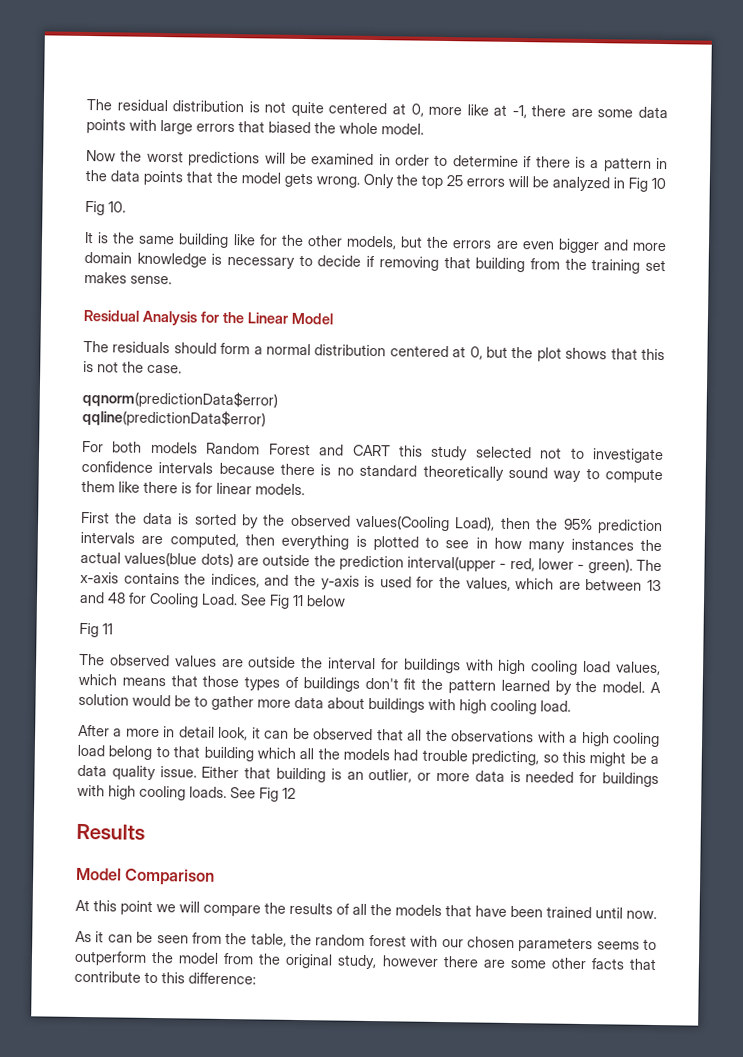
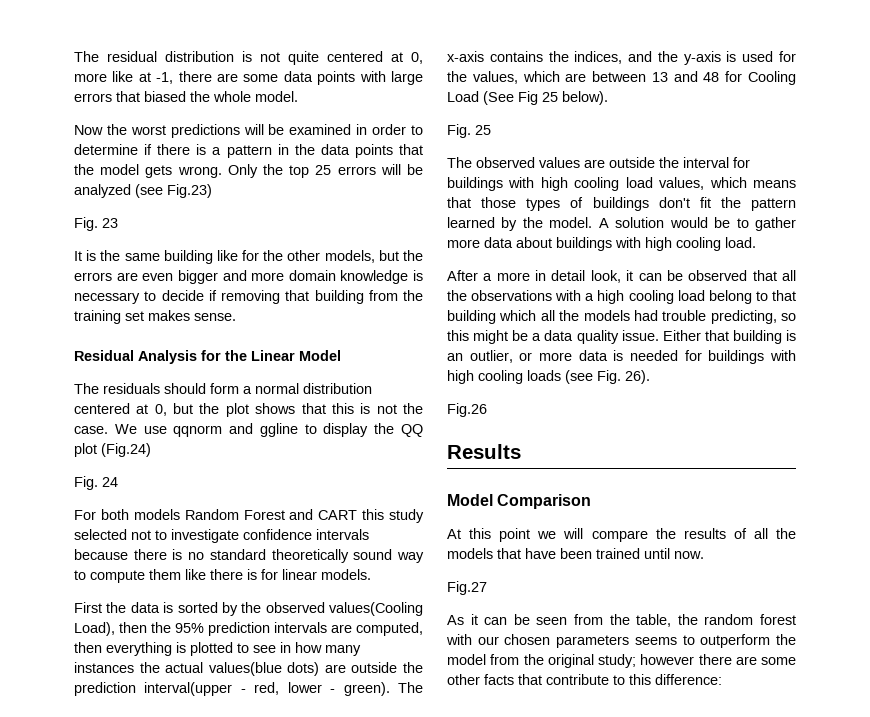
[613,177,666,192] [85,200,126,216] in Fig 10 // Fig 10. -> [135,184,212,198] [74,217,118,231] (see Fig.23) // Fig. 23
[82,389,278,409] [82,408,266,428] // qqnorm(predictionData$error) // qqline(predictionData$error) -> [114,423,423,437] [74,443,151,457] [74,476,118,490] We use qqnorm and ggline to display the QQ plot (Fig.24) // Fig. 24
[201,593,346,609] [79,622,113,638] Load. See Fig 11 below // Fig 11 -> [447,91,608,105] [447,124,491,138] Load (See Fig 25 below). // Fig. 25
[189,786,296,802] loads. See Fig 12 -> [527,370,650,384] [447,403,487,417] loads (see Fig. 26). // Fig.26
(657, 915) none -> [447,581,487,595] // Fig.27
[337,954,378,970] study, -> [598,654,636,668] study;

